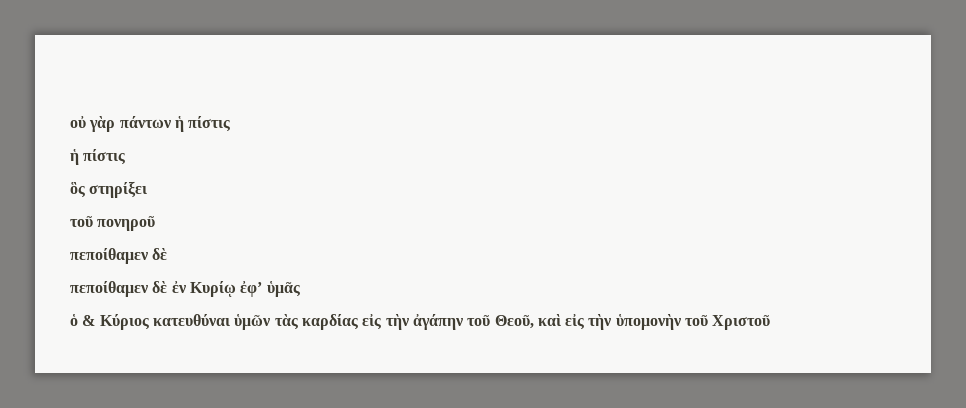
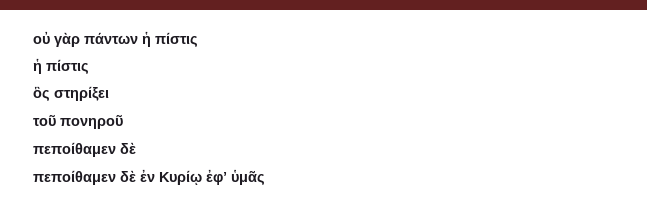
[70,314,771,330] // ὁ & Κύριος κατευθύναι ὑμῶν τὰς καρδίας εἰς τὴν ἀγάπην τοῦ Θεοῦ, καὶ εἰς τὴν ὑπομονὴν τοῦ Χριστοῦ -> (265, 177) none

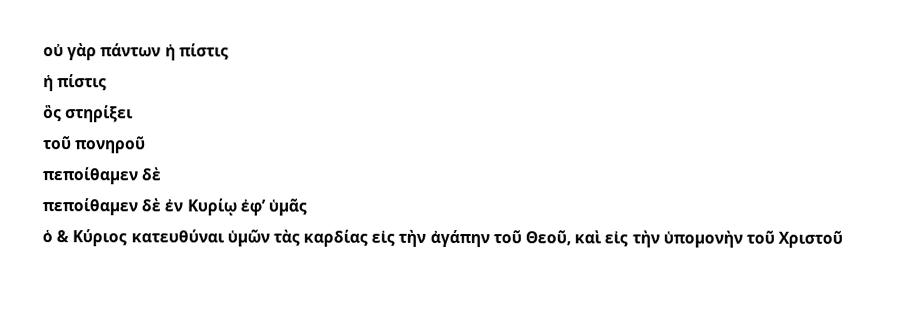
(265, 177) none -> [42,229,844,248] // ὁ & Κύριος κατευθύναι ὑμῶν τὰς καρδίας εἰς τὴν ἀγάπην τοῦ Θεοῦ, καὶ εἰς τὴν ὑπομονὴν τοῦ Χριστοῦ

